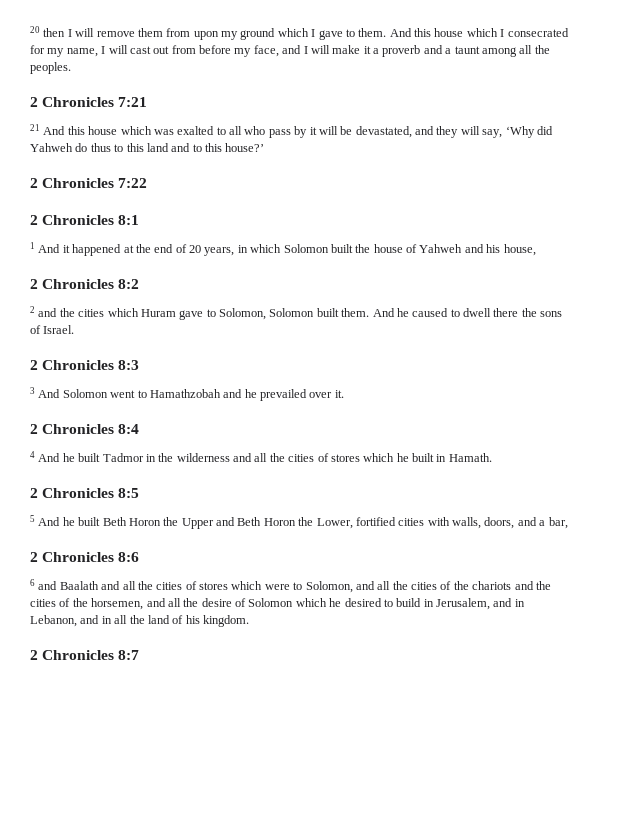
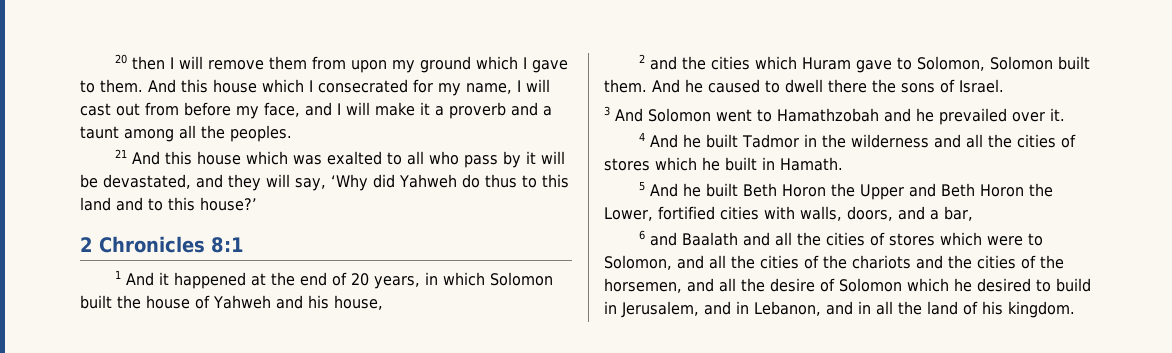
[30,97,148,107] // 2 Chronicles 7:21 -> (292, 133) none
[30,178,148,188] // 2 Chronicles 7:22 -> (257, 204) none
[30,279,140,289] // 2 Chronicles 8:2 -> (383, 302) none
[30,360,140,370] // 2 Chronicles 8:3 -> (1004, 86) none
[30,424,140,434] // 2 Chronicles 8:4 -> (1065, 114) none
[30,488,140,498] // 2 Chronicles 8:5 -> (843, 164) none
[30,552,140,562] // 2 Chronicles 8:6 -> (973, 213) none
[30,650,140,660] // 2 Chronicles 8:7 -> (1075, 309) none

